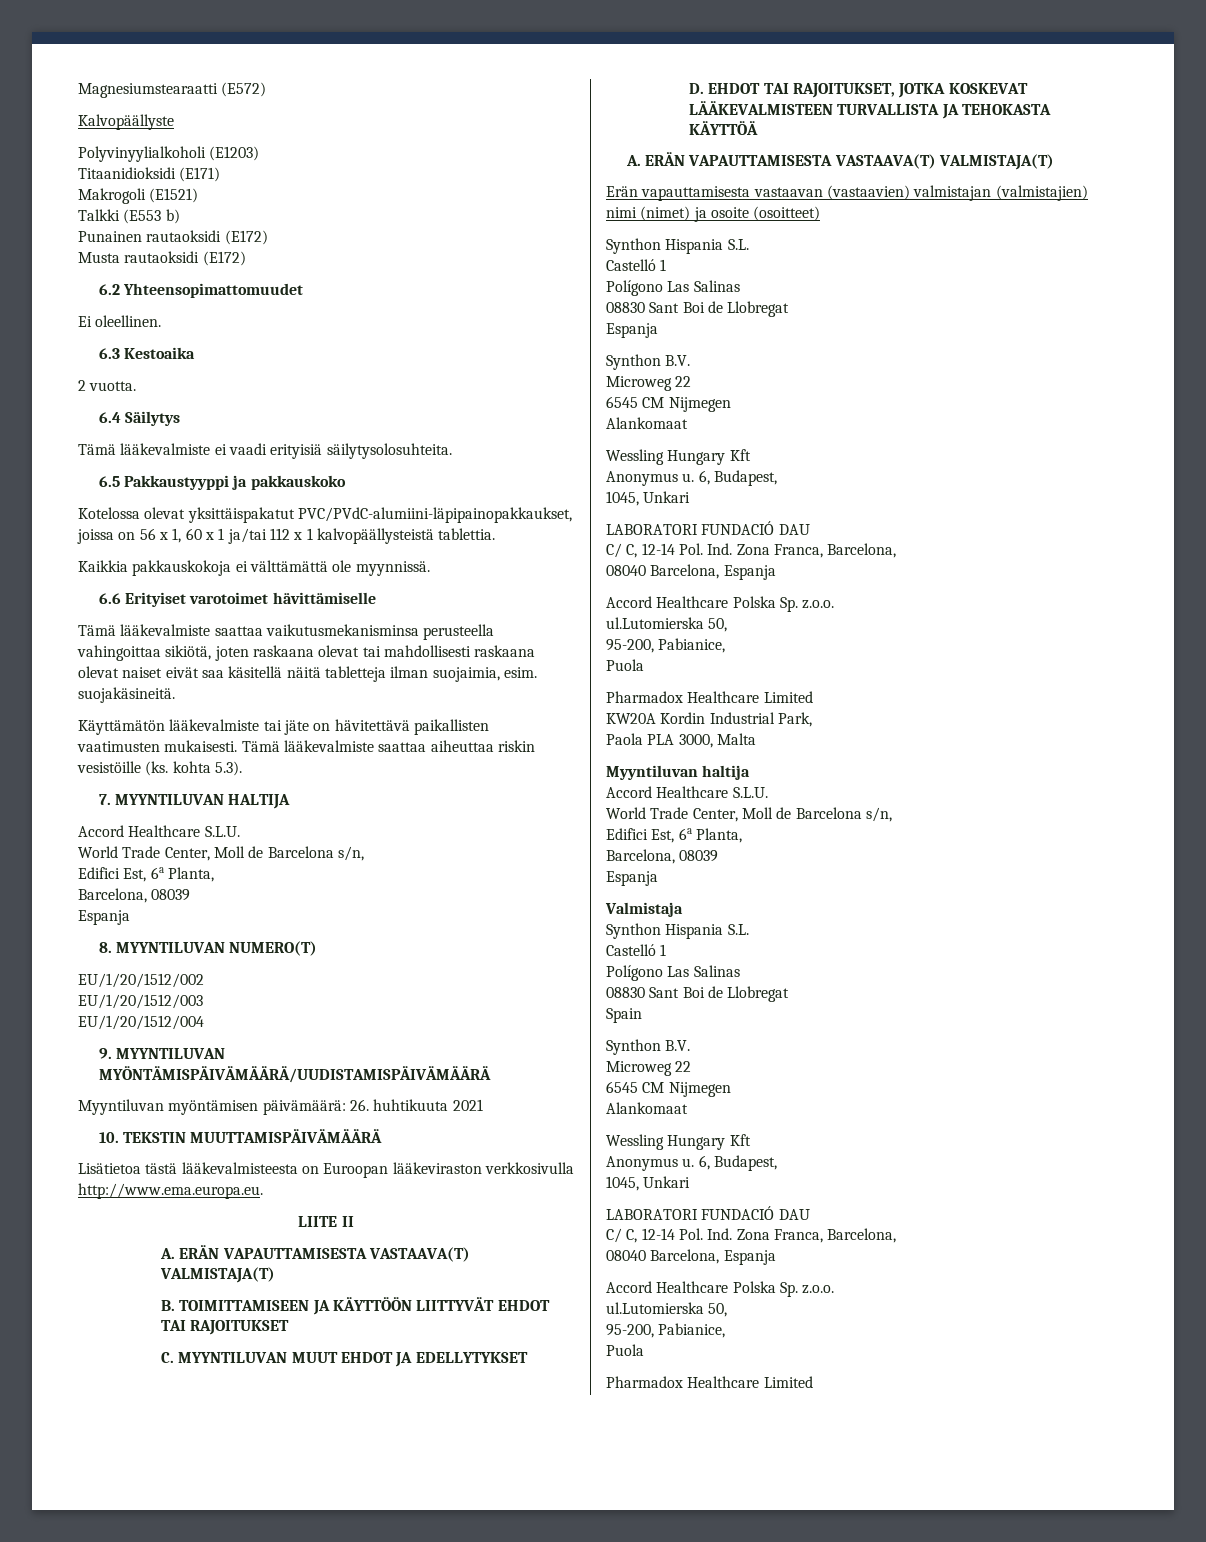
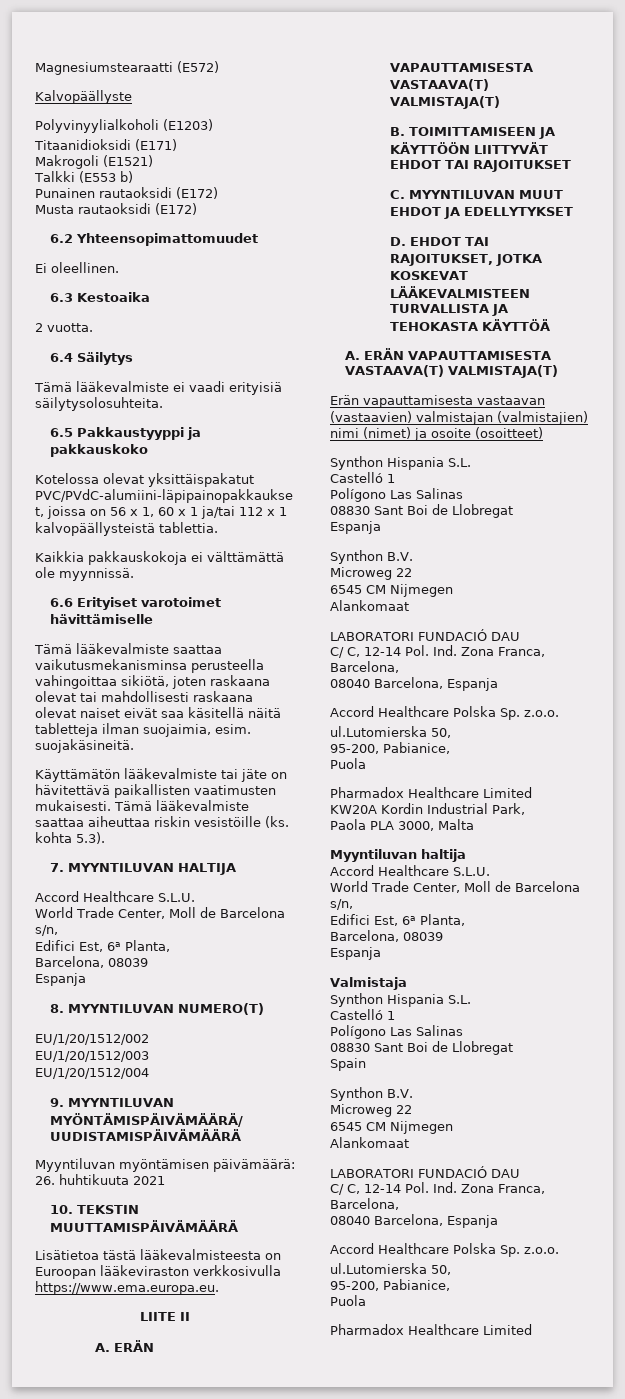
[78,1183,263,1199] http://www.ema.europa.eu. -> [35,1281,219,1295] https://www.ema.europa.eu.
[606,449,751,465] [606,470,777,486] [606,491,691,506] // Wessling Hungary Kft // Anonymus u. 6, Budapest, // 1045, Unkari -> (409, 605) none
[606,1134,751,1150] [606,1155,777,1171] [606,1176,691,1191] // Wessling Hungary Kft // Anonymus u. 6, Budapest, // 1045, Unkari -> (409, 1142) none

